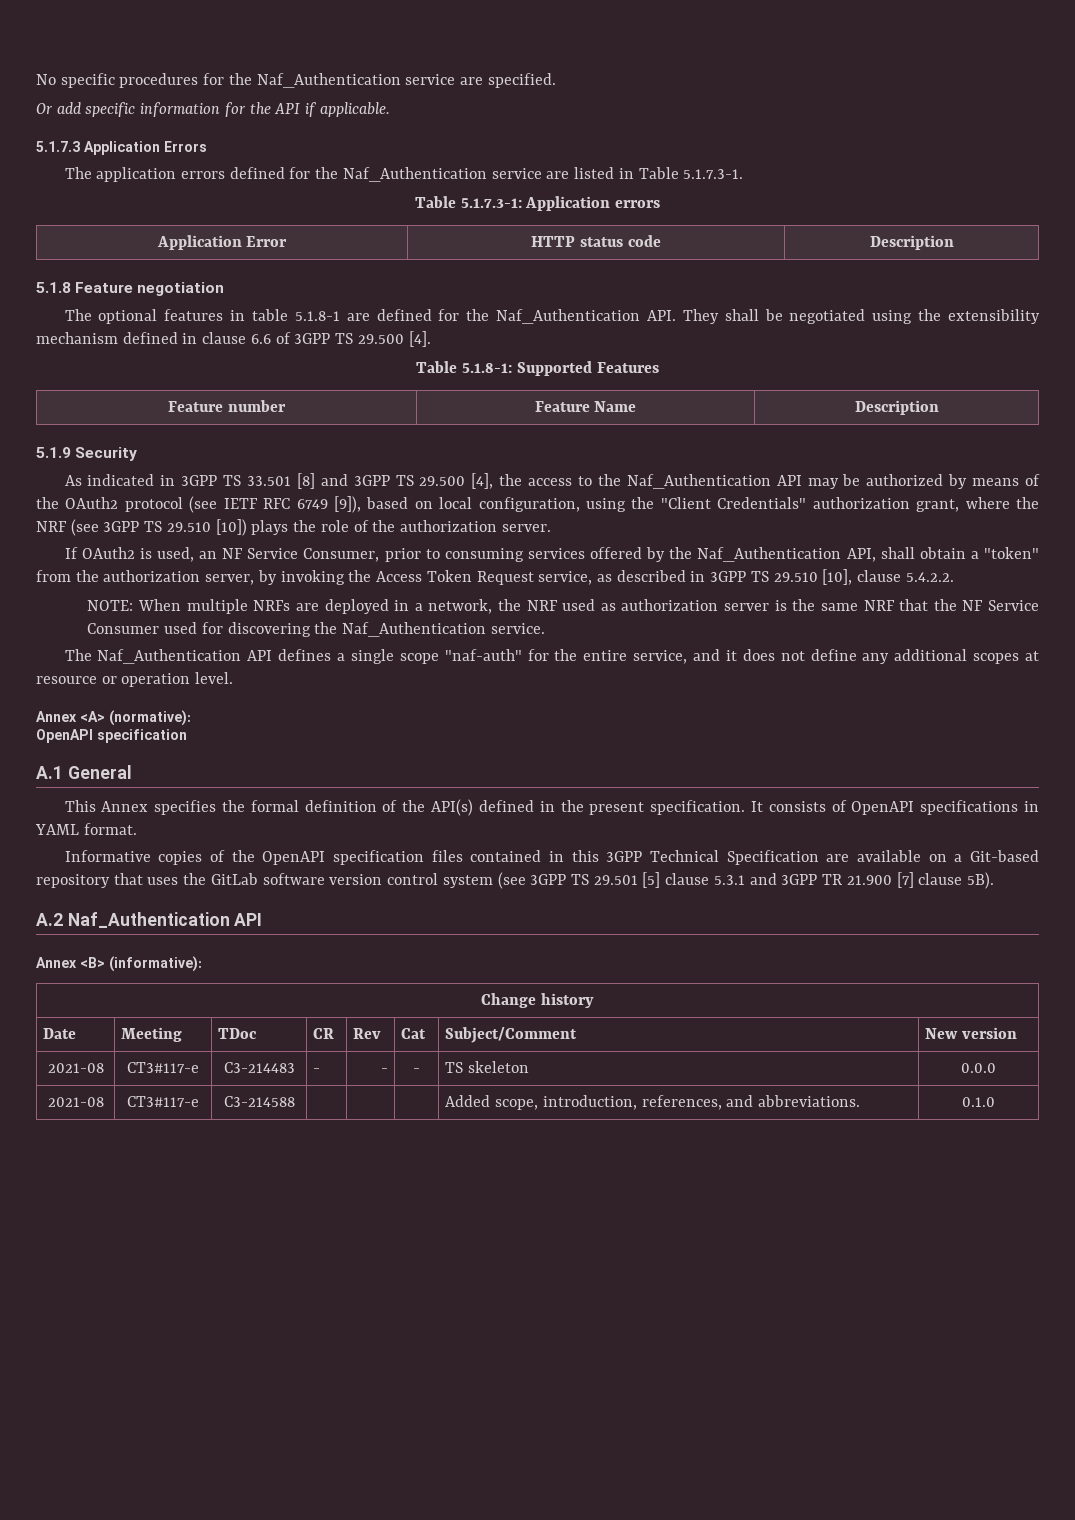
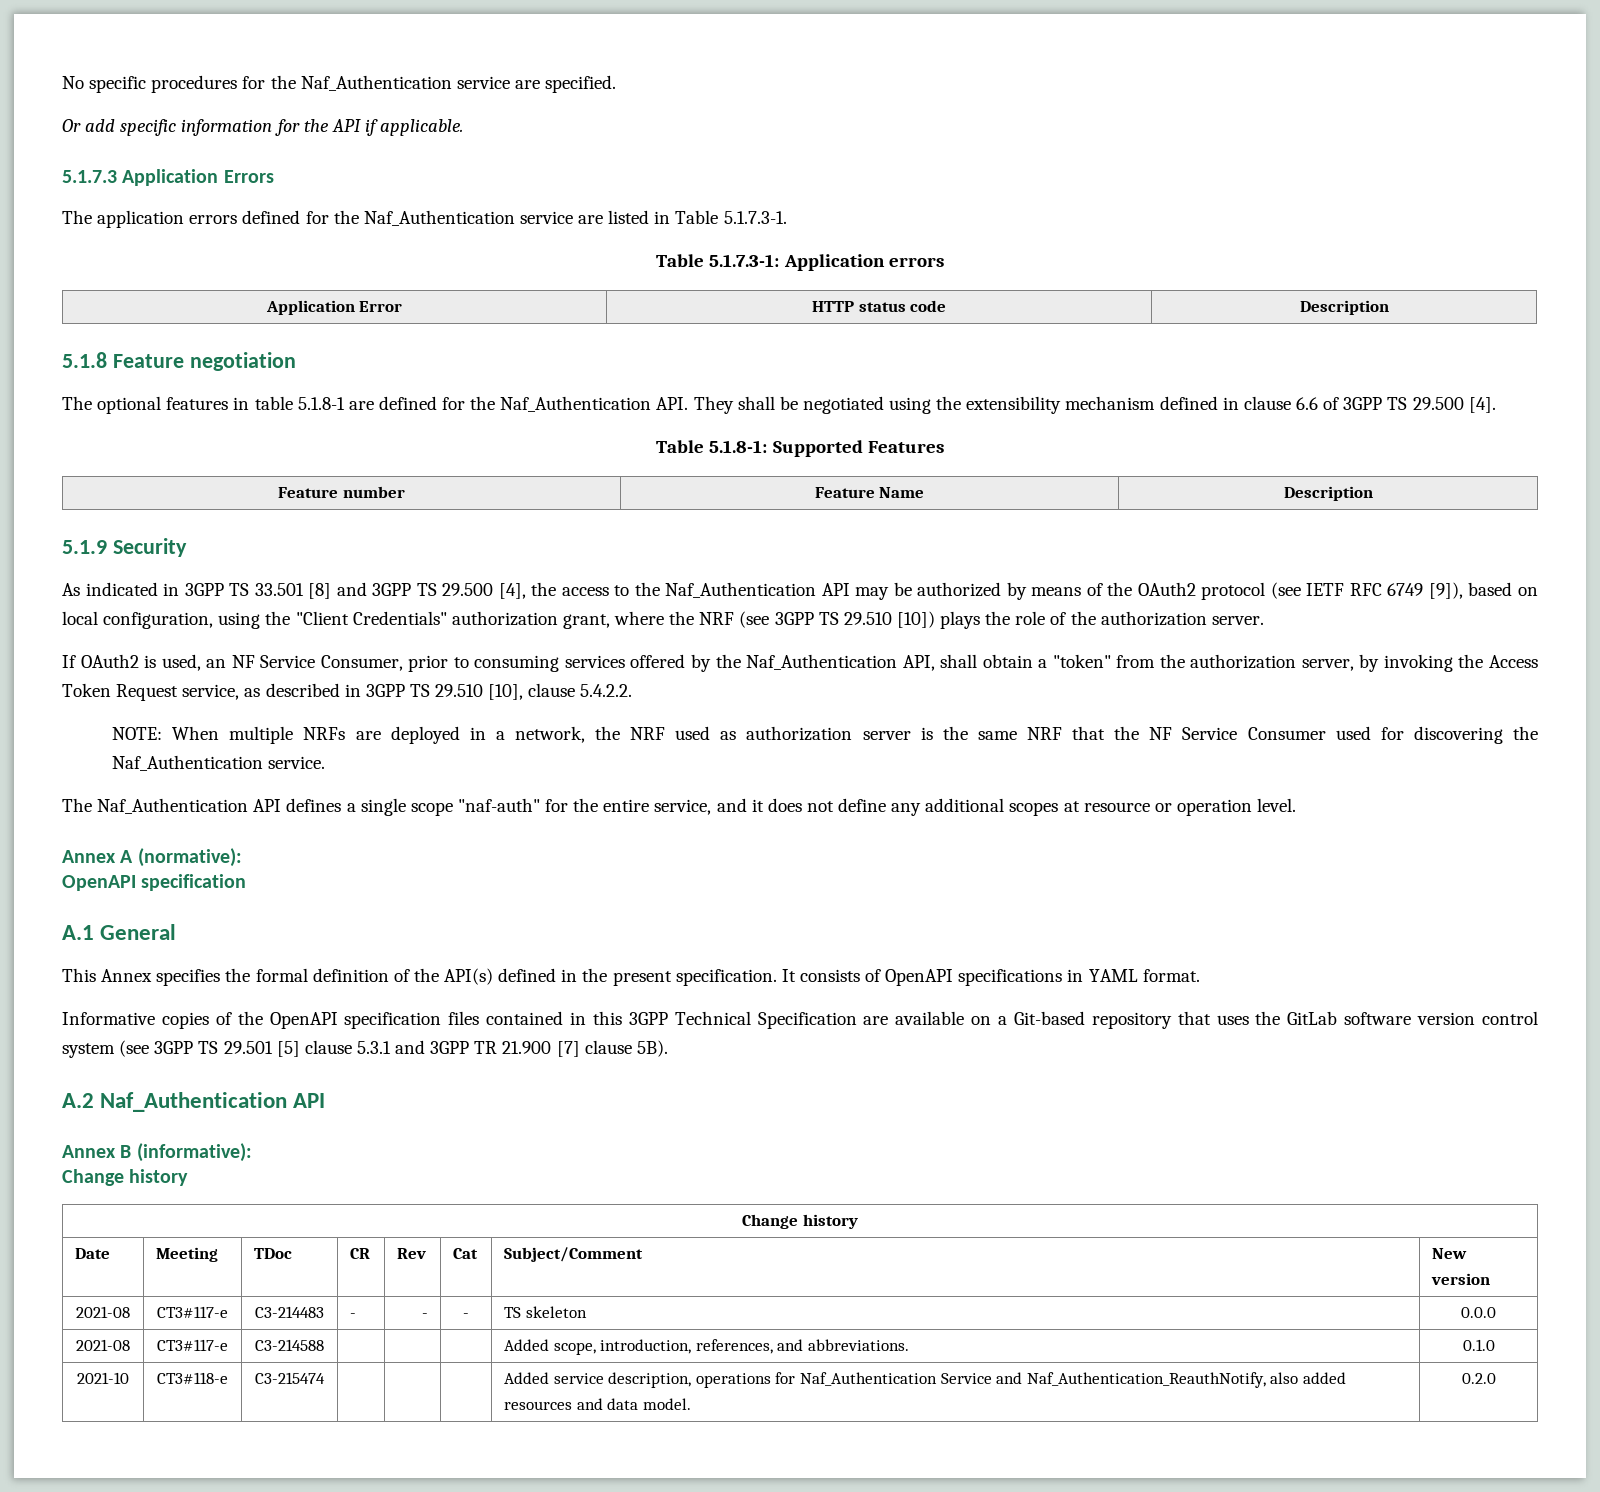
[80,711,105,722] <A> -> [120,850,134,863] A
[80,957,105,968] <B> -> [120,1145,132,1158] B
(202, 964) none -> [62,1169,189,1186] // Change history
(995, 1102) none -> [77,1372,129,1384] [157,1372,228,1384] [255,1372,325,1384] [504,1372,1346,1388] [504,1398,691,1410] [1461,1373,1496,1384] // 2021-10 | CT3#118-e | C3-215474 | | | | Added service description, operations for Naf_Authentication Service and Naf_Authentication_ReauthNotify, also added resources and data model. | 0.2.0

